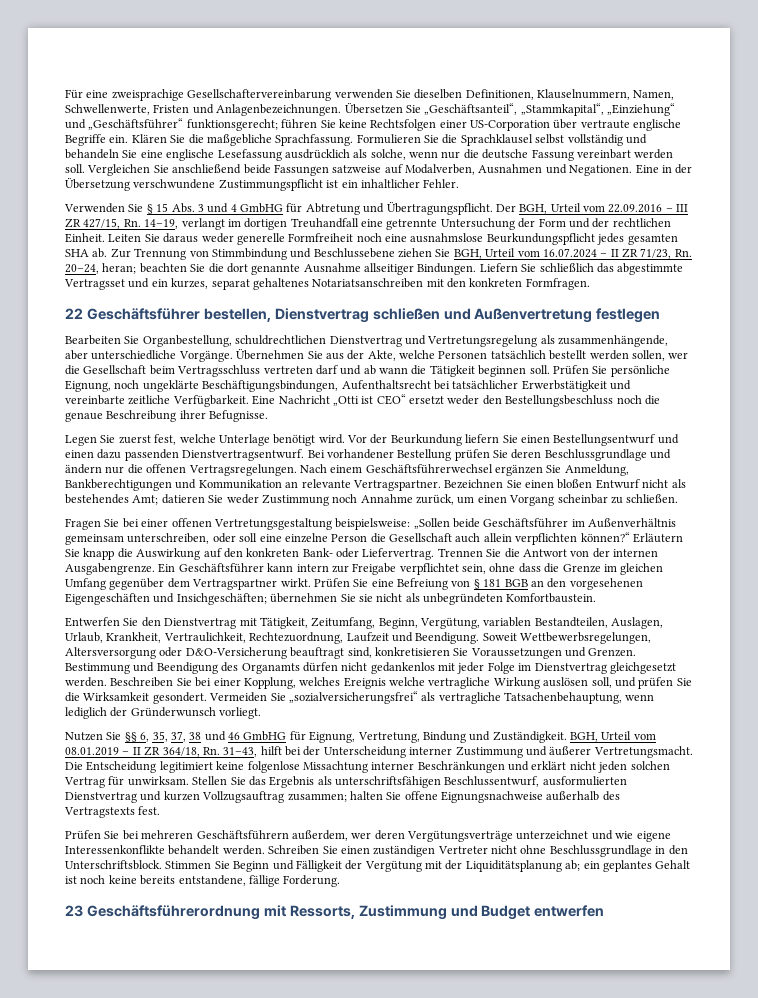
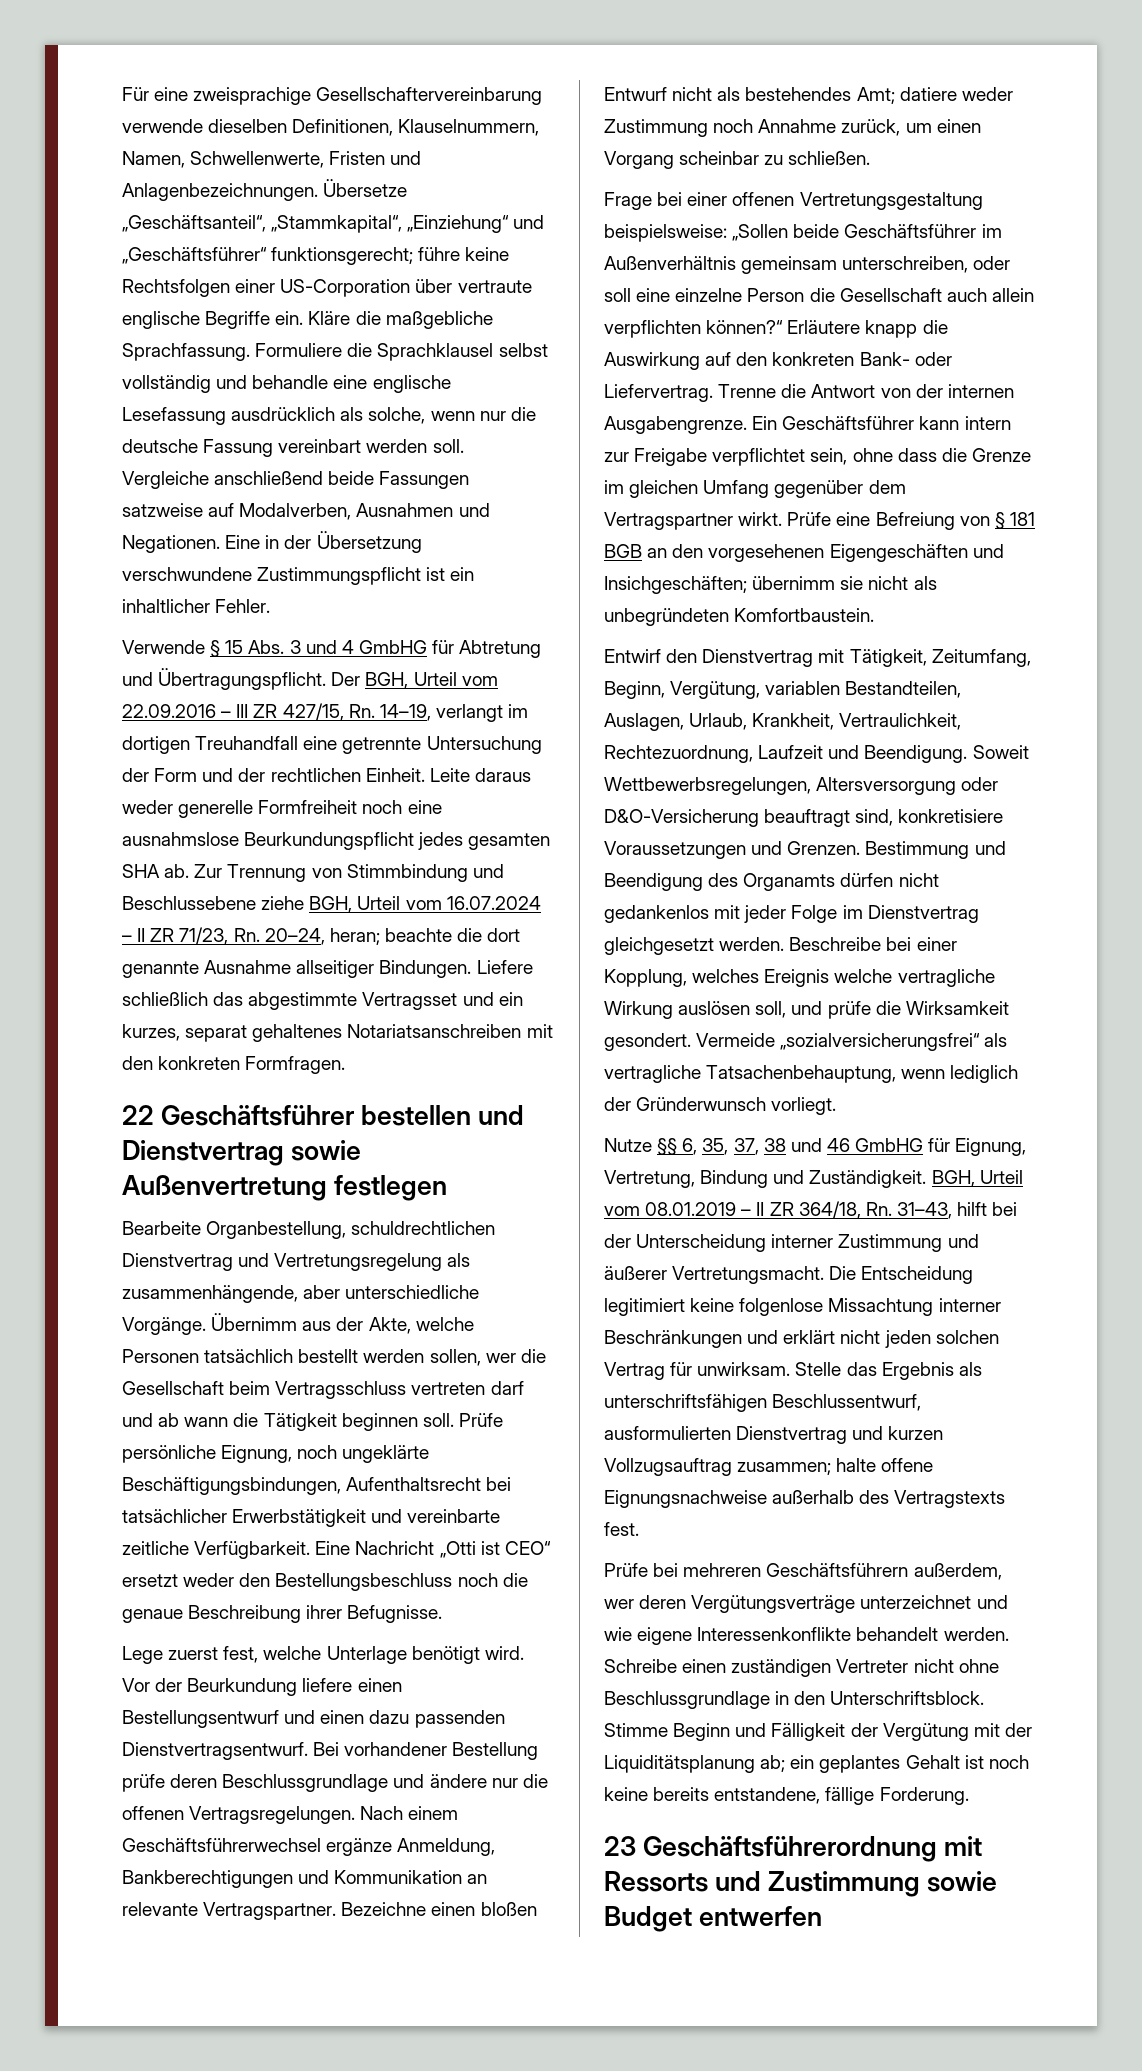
[334,89,411,99] verwenden Sie -> [122,119,203,133] verwende
[344,103,421,114] Übersetzen Sie -> [323,179,408,197] Übersetze
[281,119,336,129] führen Sie -> [418,247,461,261] führe
[131,134,186,143] Klären Sie -> [308,311,351,325] Kläre
[356,134,439,144] Formulieren Sie -> [255,343,343,357] Formuliere
[65,149,138,159] behandeln Sie -> [252,375,329,389] behandle
[87,164,169,176] Vergleichen Sie -> [122,471,209,489] Vergleiche
[64,203,144,213] Verwenden Sie -> [122,640,205,654] Verwende
[108,234,160,242] Leiten Sie -> [429,768,470,782] Leite
[398,248,451,258] ziehen Sie -> [261,896,305,910] ziehe
[139,263,206,273] beachten Sie -> [384,928,452,942] beachte
[479,263,537,272] Liefern Sie -> [476,960,533,974] Liefere
[203,308,471,323] bestellen, Dienstvertrag schließen und -> [361,1105,525,1126] [122,1140,362,1166] bestellen und Dienstvertrag sowie
[65,335,140,345] Bearbeiten Sie -> [122,1221,201,1235] Bearbeite
[236,349,323,360] Übernehmen Sie -> [211,1313,298,1331] Übernimm
[552,365,608,375] Prüfen Sie -> [458,1413,503,1427] Prüfe
[65,435,116,446] Legen Sie -> [122,1646,163,1664] Lege
[465,434,518,443] liefern Sie -> [302,1678,353,1692] liefere
[454,449,508,461] prüfen Sie -> [122,1774,165,1792] prüfe
[65,464,102,474] ändern -> [429,1774,487,1788] ändere
[495,464,562,476] ergänzen Sie -> [326,1838,393,1856] ergänze
[444,479,522,489] Bezeichnen Sie -> [341,1902,427,1916] Bezeichne
[161,494,224,504] datieren Sie -> [899,87,957,101] datiere
[65,518,120,530] Fragen Sie -> [604,192,652,210] Frage
[632,533,683,543] [65,549,80,557] Erläutern Sie -> [787,320,861,334] Erläutere
[437,548,502,557] Trennen Sie -> [718,384,777,398] Trenne
[313,578,369,588] Prüfen Sie -> [787,512,832,526] Prüfe
[270,593,356,603] übernehmen Sie -> [752,576,836,590] übernimm
[65,617,139,627] Entwerfen Sie -> [604,649,661,663] Entwirf
[374,647,469,656] konkretisieren Sie -> [898,809,1004,823] konkretisiere
[110,677,192,687] Beschreiben Sie -> [789,937,882,951] Beschreibe
[638,677,692,689] prüfen Sie -> [827,1001,871,1019] prüfe
[209,692,286,702] Vermeiden Sie -> [696,1033,776,1047] Vermeide
[65,732,122,741] Nutzen Sie -> [604,1138,652,1152] Nutze
[192,776,246,785] Stellen Sie -> [795,1362,842,1376] Stelle
[349,791,402,800] halten Sie -> [836,1458,877,1472] halte
[65,830,120,840] Prüfen Sie -> [604,1563,648,1577] Prüfe
[268,845,338,855] Schreiben Sie -> [604,1659,677,1673] Schreibe
[165,861,230,869] Stimmen Sie -> [604,1723,668,1737] Stimme
[289,905,478,920] Ressorts, Zustimmung und -> [604,1871,998,1897] Ressorts und Zustimmung sowie

